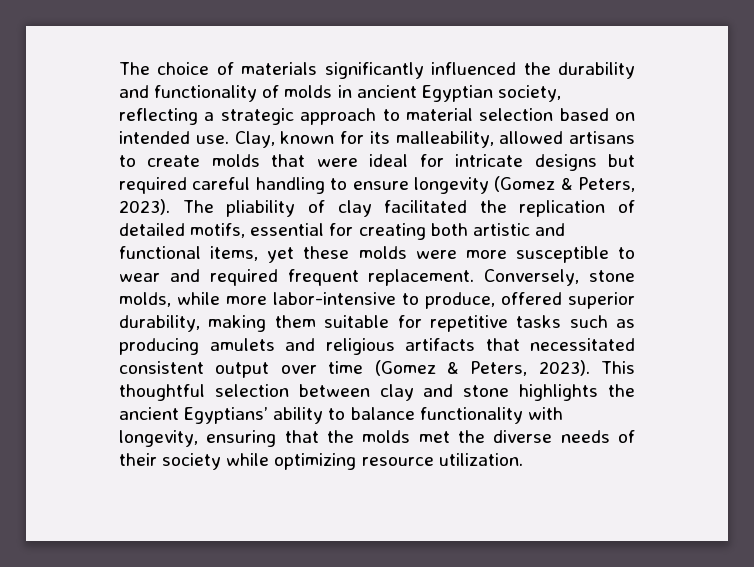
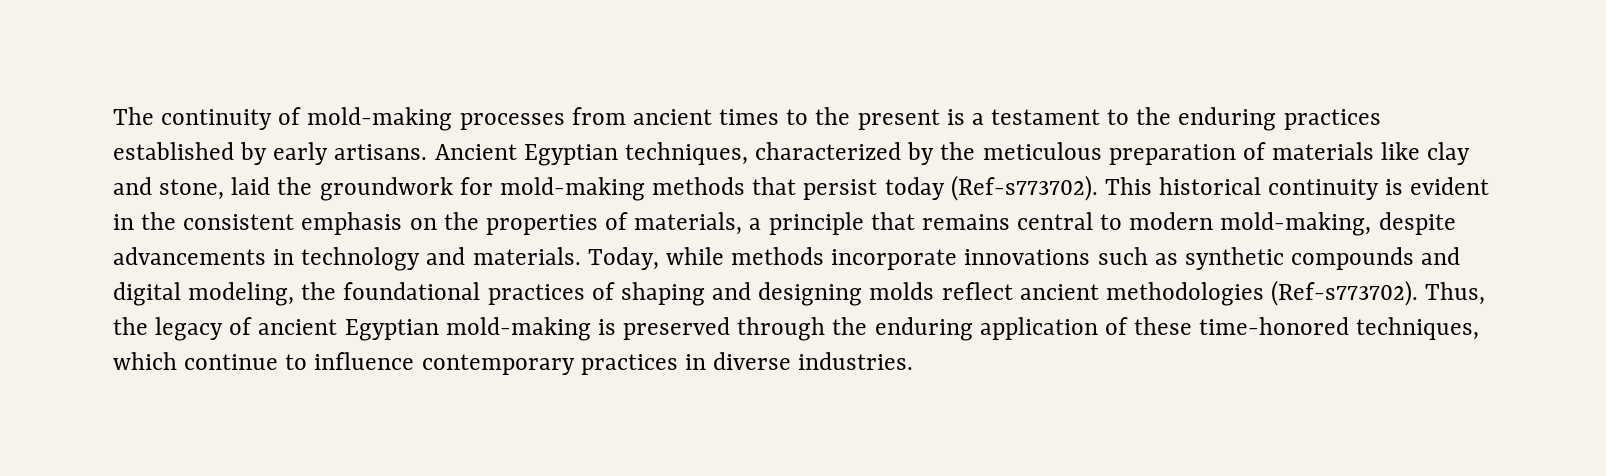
[119,62,635,79] [119,85,561,102] [119,108,635,125] [119,131,635,148] [119,154,635,171] [119,176,635,194] [119,199,635,217] [119,223,565,240] [119,246,635,263] [119,269,635,286] [119,292,635,309] [119,315,635,332] [119,338,635,355] [119,360,635,378] [119,384,636,401] [119,407,563,424] [119,430,635,447] [119,453,523,470] The choice of materials significantly influenced the durability and functionality of molds in ancient Egyptian society, reflecting a strategic approach to material selection based on intended use. Clay, known for its malleability, allowed artisans to create molds that were ideal for intricate designs but required careful handling to ensure longevity (Gomez & Peters, 2023). The pliability of clay facilitated the replication of detailed motifs, essential for creating both artistic and functional items, yet these molds were more susceptible to wear and required frequent replacement. Conversely, stone molds, while more labor-intensive to produce, offered superior durability, making them suitable for repetitive tasks such as producing amulets and religious artifacts that necessitated consistent output over time (Gomez & Peters, 2023). This thoughtful selection between clay and stone highlights the ancient Egyptians’ ability to balance functionality with longevity, ensuring that the molds met the diverse needs of their society while optimizing resource utilization. -> [113,107,1381,131] [113,142,1471,166] [113,175,1490,201] [113,212,1456,236] [113,247,1461,271] [113,280,1486,306] [113,317,1480,341] [113,352,914,375] The continuity of mold-making processes from ancient times to the present is a testament to the enduring practices established by early artisans. Ancient Egyptian techniques, characterized by the meticulous preparation of materials like clay and stone, laid the groundwork for mold-making methods that persist today (Ref-s773702). This historical continuity is evident in the consistent emphasis on the properties of materials, a principle that remains central to modern mold-making, despite advancements in technology and materials. Today, while methods incorporate innovations such as synthetic compounds and digital modeling, the foundational practices of shaping and designing molds reflect ancient methodologies (Ref-s773702). Thus, the legacy of ancient Egyptian mold-making is preserved through the enduring application of these time-honored techniques, which continue to influence contemporary practices in diverse industries.

